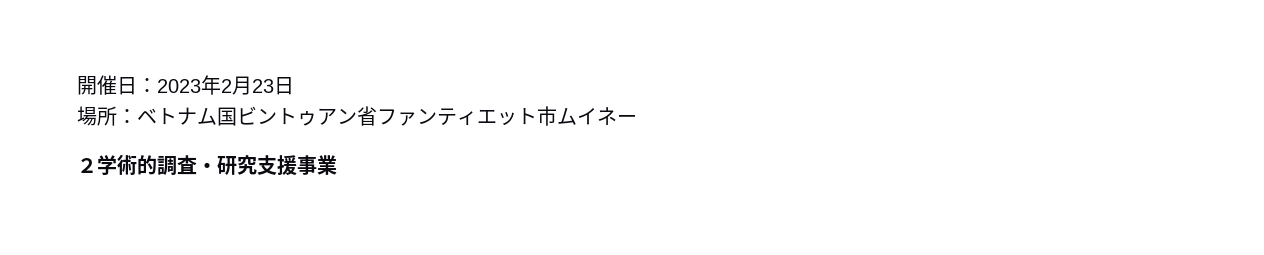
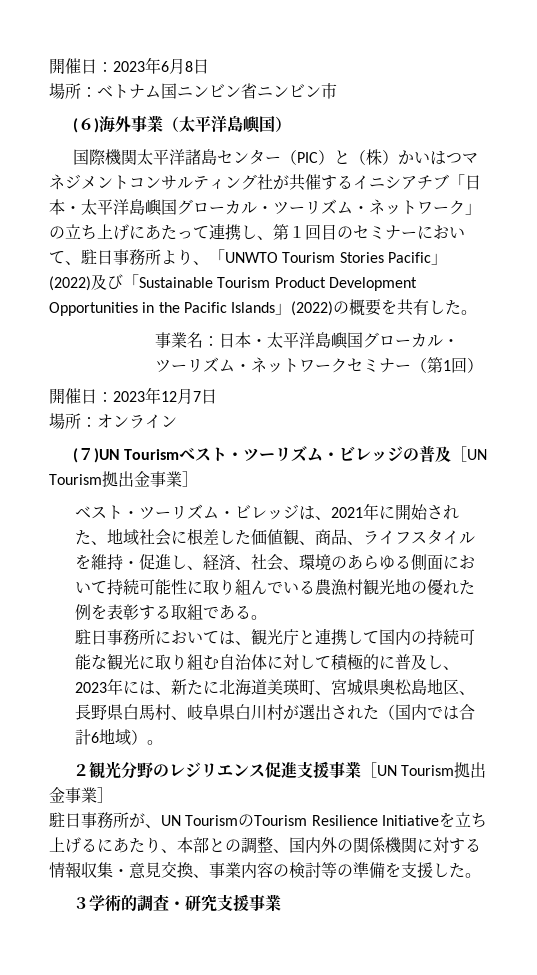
[77,75,274,95] 開催日：2023年2月23 -> [49,57,193,74] 開催日：2023年6月8
[237,106,637,126] [77,158,97,173] ビントゥアン省ファンティエット市ムイネー // ２ -> [177,83,337,99] [72,115,291,133] [72,149,478,165] [49,174,481,191] [49,199,481,216] [49,223,465,240] [49,249,447,265] [49,274,417,291] [49,299,478,316] [154,332,459,349] [154,357,483,373] [49,387,217,404] [49,413,177,429] [72,445,488,463] [49,471,198,487] [75,503,460,520] [75,528,476,546] [75,554,476,571] [75,578,476,596] [75,604,268,620] [74,628,476,645] [75,654,460,671] [75,678,476,696] [75,704,476,720] [75,728,164,745] [72,761,487,779] [49,787,113,803] [48,812,487,828] [49,836,481,853] [49,861,481,879] [72,897,89,909] ニンビン省ニンビン市 // (６)海外事業（太平洋島嶼国） // 国際機関太平洋諸島センター（PIC）と（株）かいはつマネジメントコンサルティング社が共催するイニシアチブ「日本・太平洋島嶼国グローカル・ツーリズム・ネットワーク」の立ち上げにあたって連携し、第１回目のセミナーにおいて、駐日事務所より、「UNWTO Tourism Stories Pacific」(2022)及び「Sustainable Tourism Product Development Opportunities in the Pacific Islands」(2022)の概要を共有した。 // 事業名：日本・太平洋島嶼国グローカル・ツーリズム・ネットワークセミナー（第1回） // 開催日：2023年12月7日 // 場所：オンライン // (７)UN Tourismベスト・ツーリズム・ビレッジの普及［UN Tourism拠出金事業］ // ベスト・ツーリズム・ビレッジは、2021年に開始された、地域社会に根差した価値観、商品、ライフスタイルを維持・促進し、経済、社会、環境のあらゆる側面において持続可能性に取り組んでいる農漁村観光地の優れた例を表彰する取組である。 // 駐日事務所においては、観光庁と連携して国内の持続可能な観光に取り組む自治体に対して積極的に普及し、2023年には、新たに北海道美瑛町、宮城県奥松島地区、長野県白馬村、岐阜県白川村が選出された（国内では合計6地域）。 // ２観光分野のレジリエンス促進支援事業［UN Tourism拠出金事業］ // 駐日事務所が、UN TourismのTourism Resilience Initiativeを立ち上げるにあたり、本部との調整、国内外の関係機関に対する情報収集・意見交換、事業内容の検討等の準備を支援した。 // ３

